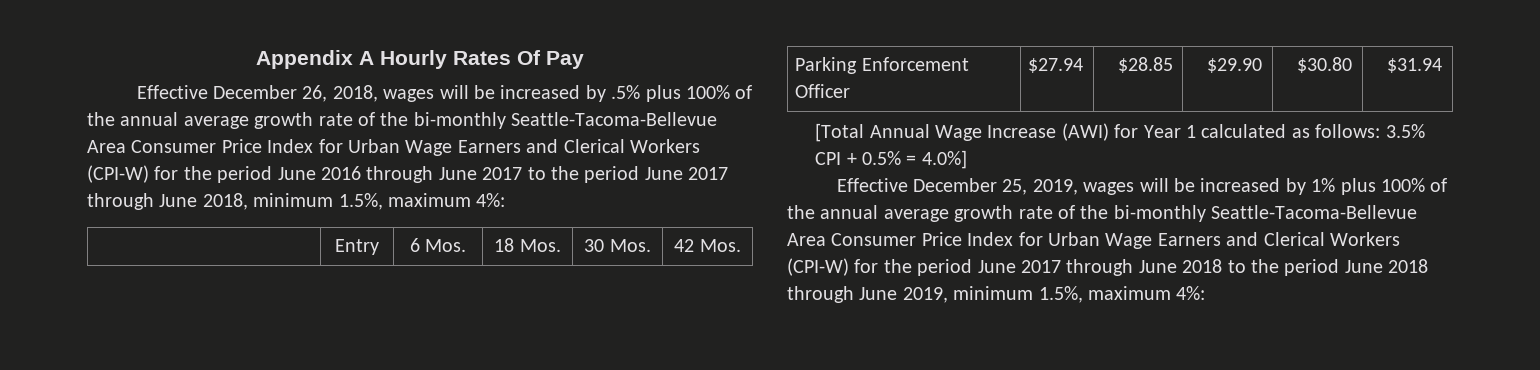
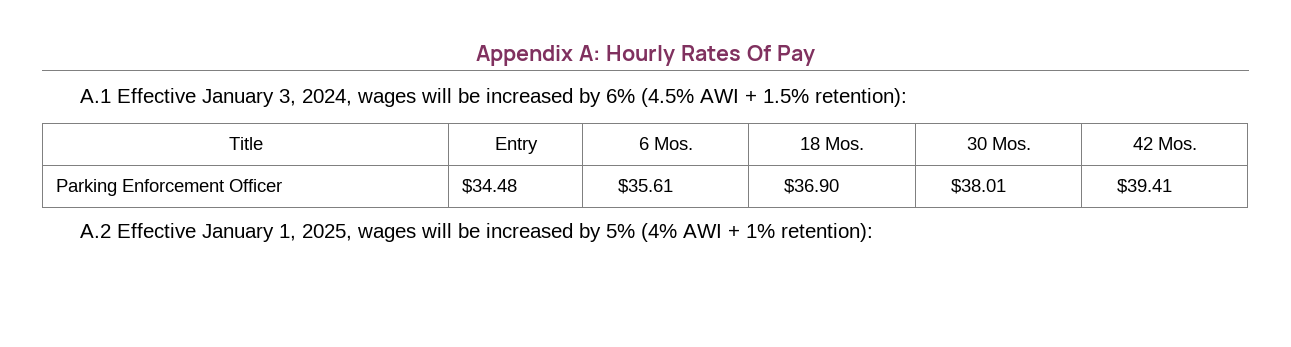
[359,51,374,65] A -> [579,45,601,61] A:
[136,85,753,102] [87,112,718,129] [87,139,700,156] [87,165,729,183] [87,193,506,210] Effective December 26, 2018, wages will be increased by .5% plus 100% of the annual average growth rate of the bi-monthly Seattle-Tacoma-Bellevue Area Consumer Price Index for Urban Wage Earners and Clerical Workers (CPI-W) for the period June 2016 through June 2017 to the period June 2017 through June 2018, minimum 1.5%, maximum 4%: // -> [80,88,908,107] [228,137,263,150] A.1 Effective January 3, 2024, wages will be increased by 6% (4.5% AWI + 1.5% retention): // Title
[1028,58,1084,73] [1118,57,1174,73] [1207,58,1263,73] [1297,57,1353,73] [1387,58,1443,73] [815,123,1425,142] [815,150,967,169] [836,178,1448,195] [787,205,1418,222] [787,232,1400,249] [787,258,1429,276] [787,286,1206,303] $27.94 | $28.85 | $29.90 | $30.80 | $31.94 // [Total Annual Wage Increase (AWI) for Year 1 calculated as follows: 3.5% CPI + 0.5% = 4.0%] // Effective December 25, 2019, wages will be increased by 1% plus 100% of the annual average growth rate of the bi-monthly Seattle-Tacoma-Bellevue Area Consumer Price Index for Urban Wage Earners and Clerical Workers (CPI-W) for the period June 2017 through June 2018 to the period June 2018 through June 2019, minimum 1.5%, maximum 4%: -> [462,179,518,194] [617,179,673,194] [783,179,839,194] [950,179,1006,194] [1116,179,1172,194] [80,223,874,242] $34.48 | $35.61 | $36.90 | $38.01 | $39.41 // A.2 Effective January 1, 2025, wages will be increased by 5% (4% AWI + 1% retention):

